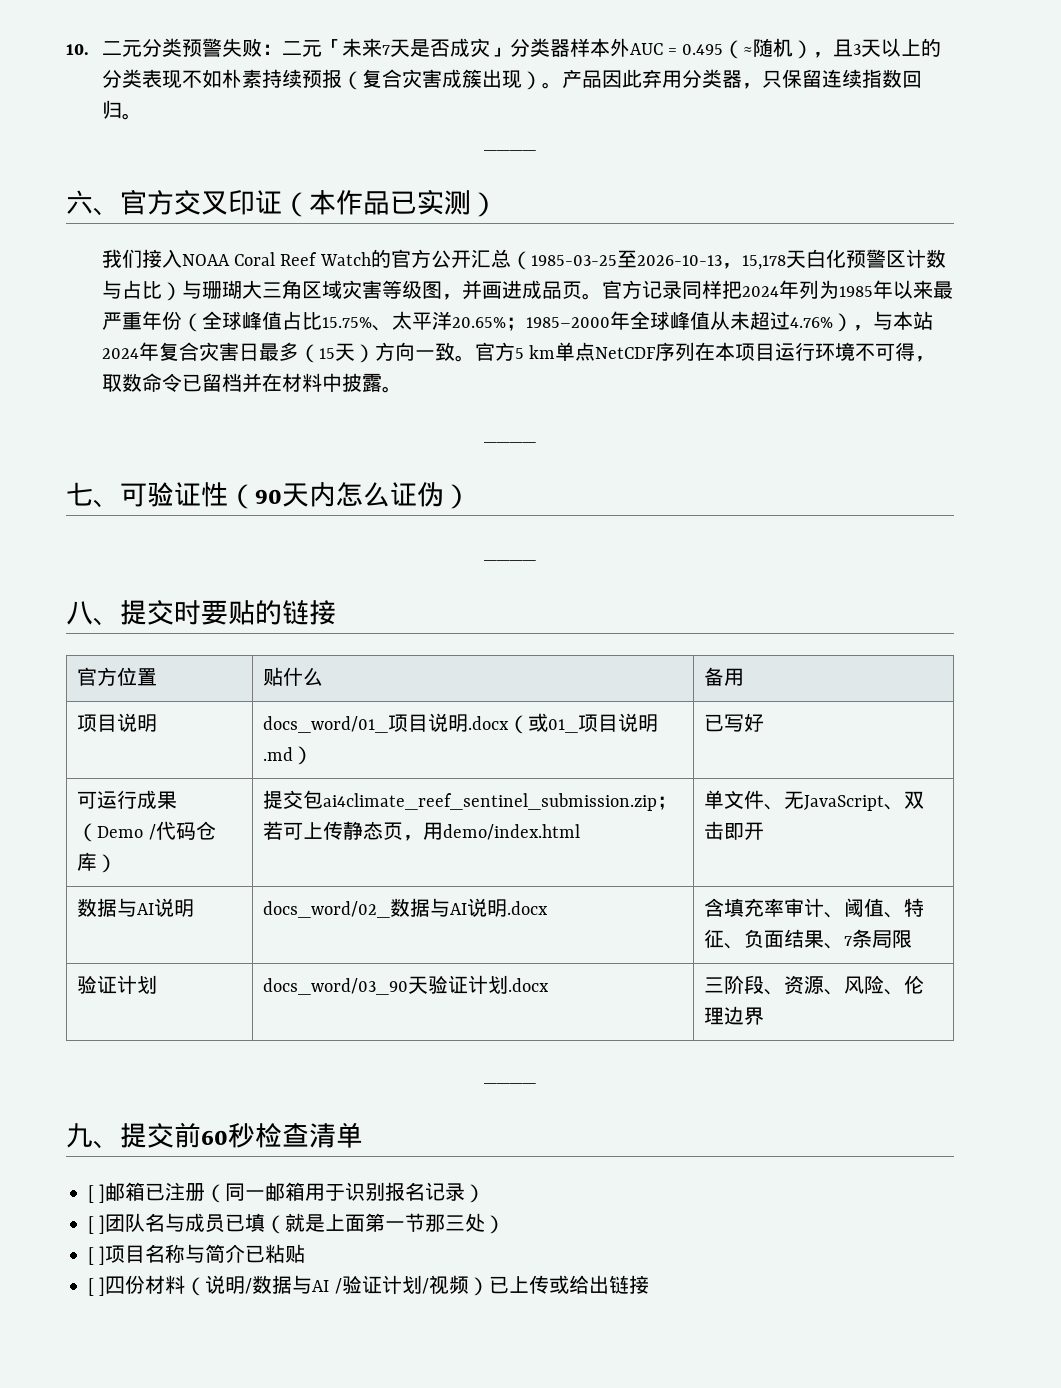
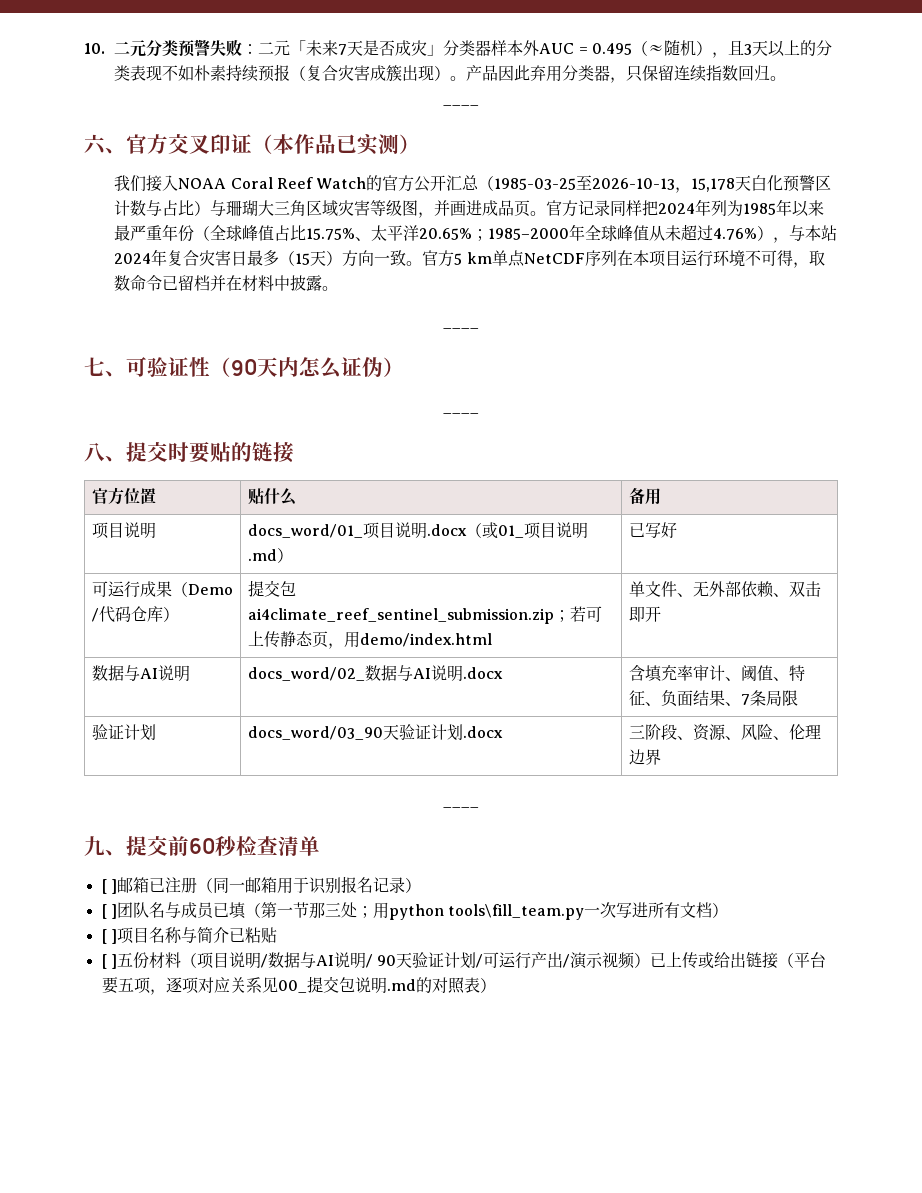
[804,795,885,811] JavaScript -> [708,581,774,598] 外部依赖
[285,1213,366,1232] 就是上面 -> (261, 910) none
(486, 1222) none -> [356,902,713,920] ；用python tools\fill_team.py一次写进所有文档
[105,1276,126,1294] 四 -> [116,952,133,967] 五
(206, 1286) none -> [196,952,229,969] 项目
[334,1275,429,1294] /验证计划/ -> [333,952,604,969] 说明/ 90天验证计划/可运行产出/演示
(649, 1284) none -> [778,952,827,968] [101,976,496,995] （平台要五项，逐项对应关系见00_提交包说明.md的对照表）

